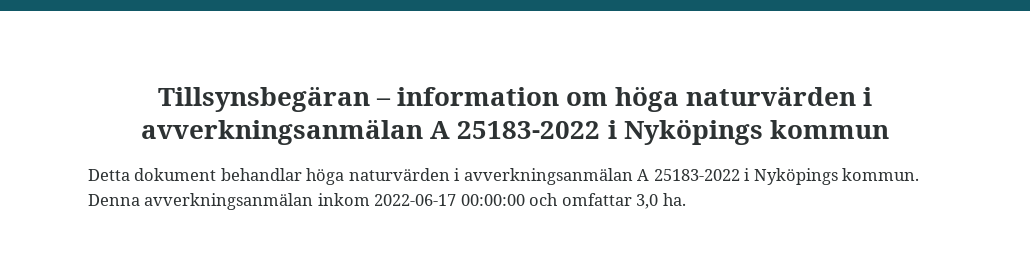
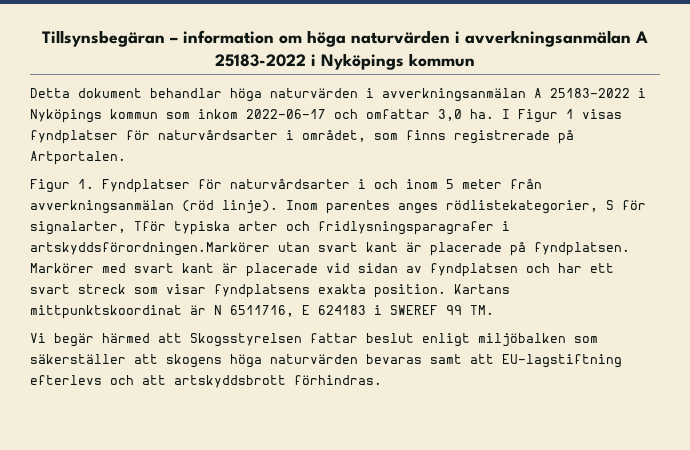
[842,168,920,181] [88,193,314,210] kommun. Denna avverkningsanmälan -> [110,109,190,119] kommun som
[460,194,525,206] 00:00:00 -> (326, 114) none
(686, 199) none -> [502,109,622,123] [30,130,574,144] [30,151,126,165] [30,179,542,193] [30,200,646,214] [30,221,510,235] [30,242,630,256] [30,263,614,277] [30,284,510,298] [30,305,494,319] [30,333,598,347] [30,354,622,368] [30,375,382,388] I Figur 1 visas fyndplatser för naturvårdsarter i området, som finns registrerade på Artportalen. // Figur 1. Fyndplatser för naturvårdsarter i och inom 5 meter från avverkningsanmälan (röd linje). Inom parentes anges rödlistekategorier, S för signalarter, Tför typiska arter och fridlysningsparagrafer i artskyddsförordningen.Markörer utan svart kant är placerade på fyndplatsen. Markörer med svart kant är placerade vid sidan av fyndplatsen och har ett svart streck som visar fyndplatsens exakta position. Kartans mittpunktskoordinat är N 6511716, E 624183 i SWEREF 99 TM. // Vi begär härmed att Skogsstyrelsen fattar beslut enligt miljöbalken som säkerställer att skogens höga naturvärden bevaras samt att EU-lagstiftning efterlevs och att artskyddsbrott förhindras.

